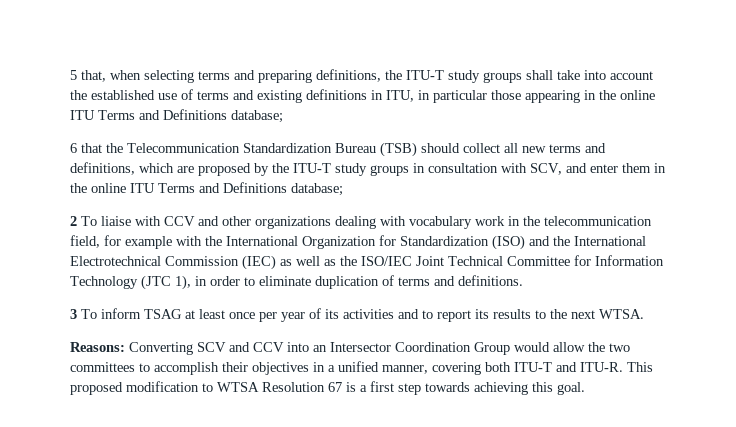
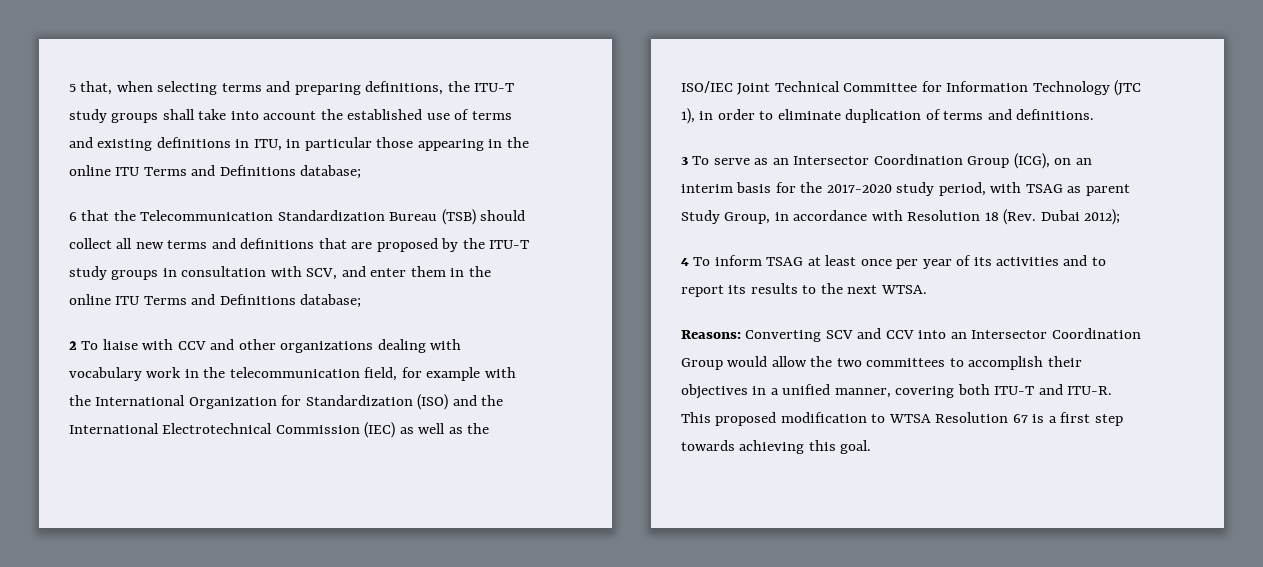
[70,162,174,175] definitions, which -> [240,238,347,249] definitions that
(97, 314) none -> [713,153,1092,169] [681,182,1130,196] [681,209,1121,225] [681,257,711,266] serve as an Intersector Coordination Group (ICG), on an interim basis for the 2017-2020 study period, with TSAG as parent Study Group, in accordance with Resolution 18 (Rev. Dubai 2012); // 4 To

